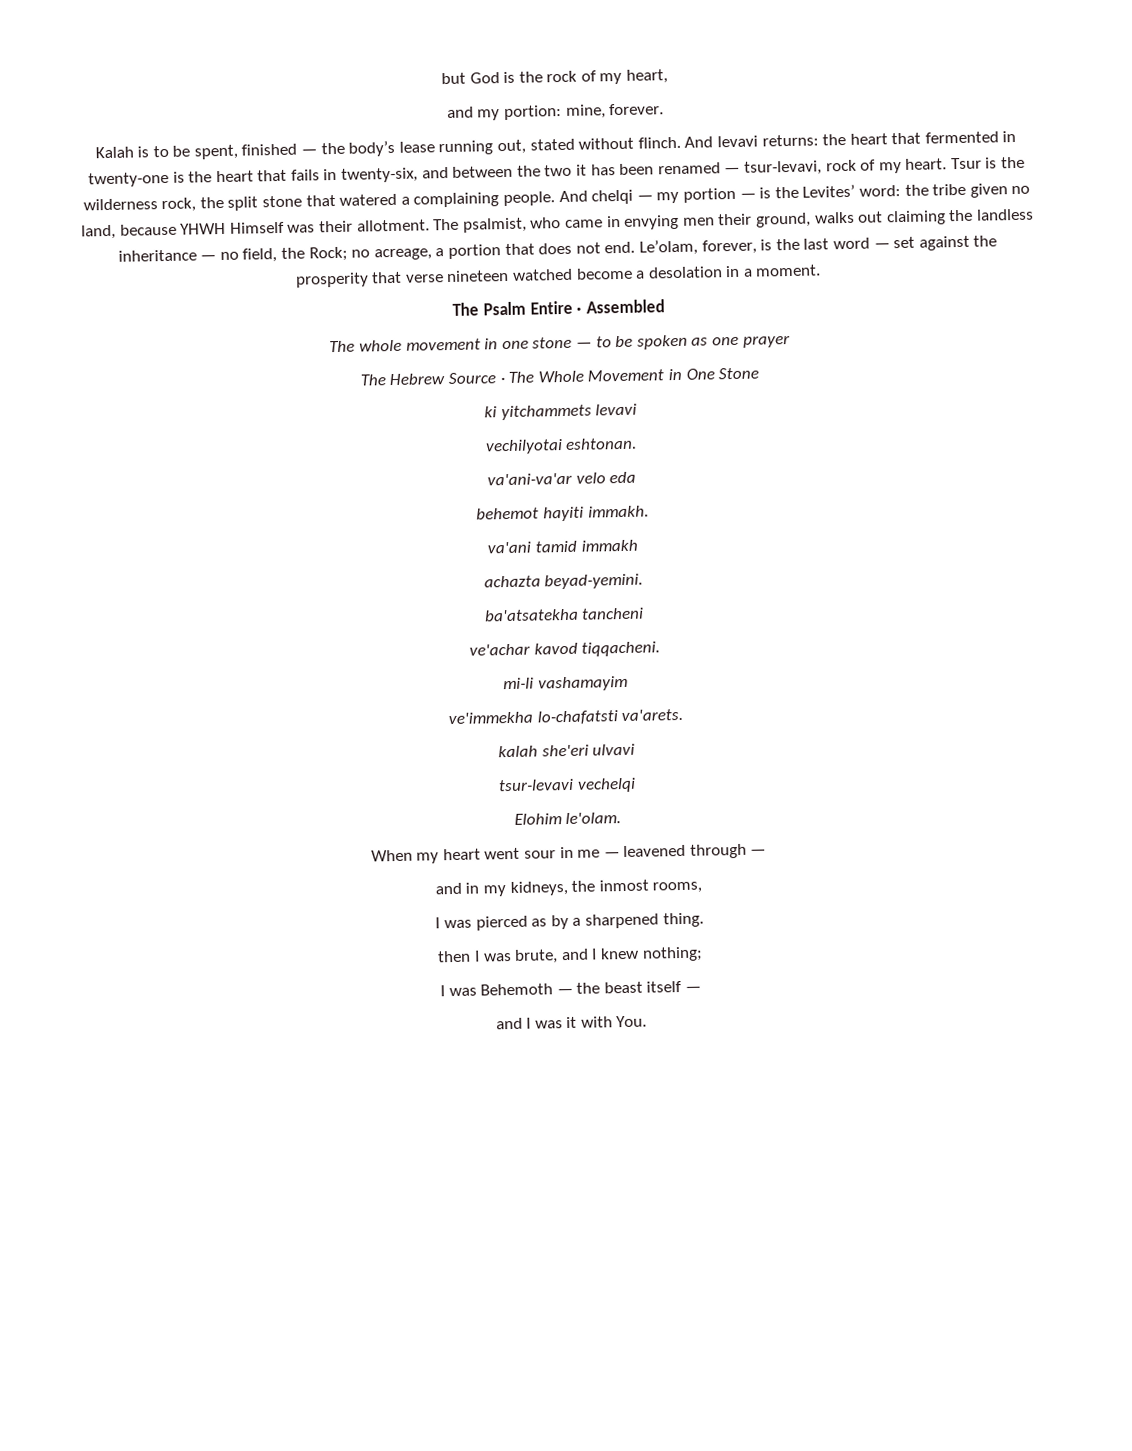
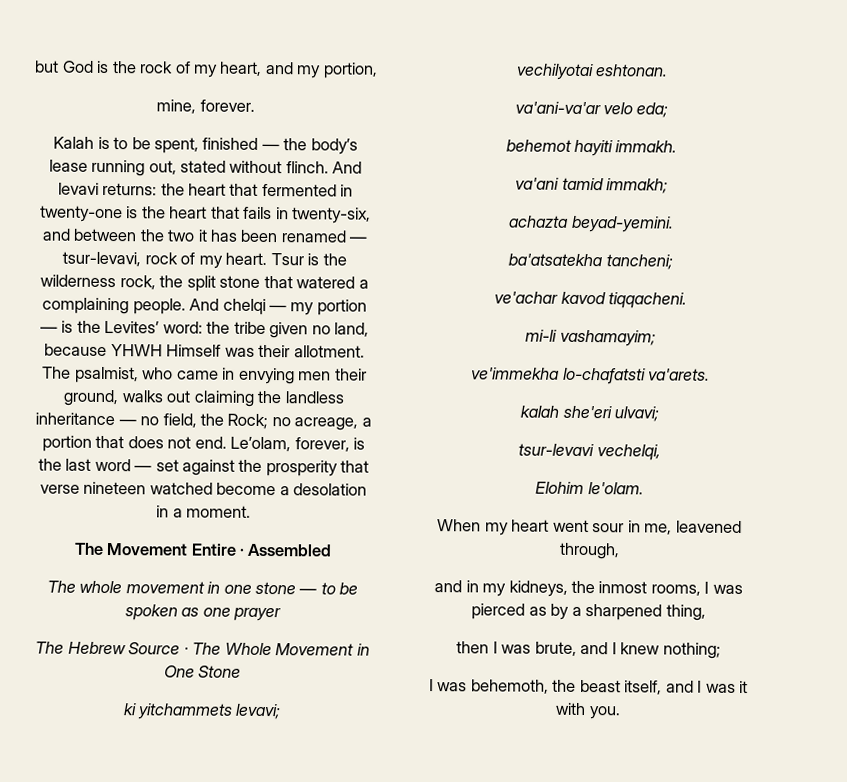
(669, 76) // -> (263, 68) none
[503,104,562,121] portion: -> [322,62,378,79] portion, //
[482,301,526,316] Psalm -> [106,543,189,556] Movement
[595,403,638,416] levavi -> [235,703,282,720] levavi;
[609,471,637,484] eda -> [636,102,669,118] eda;
[580,539,638,552] immakh -> [605,178,668,194] immakh;
[581,607,645,620] tancheni -> [605,254,673,270] tancheni;
[537,675,628,692] vashamayim -> [559,329,656,347] vashamayim;
[592,743,636,756] ulvavi -> [613,406,659,422] ulvavi;
[576,777,636,793] vechelqi -> [596,444,661,461] vechelqi,
[577,843,767,859] me — leavened through — -> [644,520,742,535] [558,542,620,560] me, leavened through,
(703, 887) // -> (701, 590) none
[662,912,704,928] thing. -> [665,604,706,621] thing,
[480,980,702,996] Behemoth — the beast itself — // -> [470,679,663,695] behemoth, the beast itself,
[616,1015,648,1028] You. -> [588,706,621,720] you.

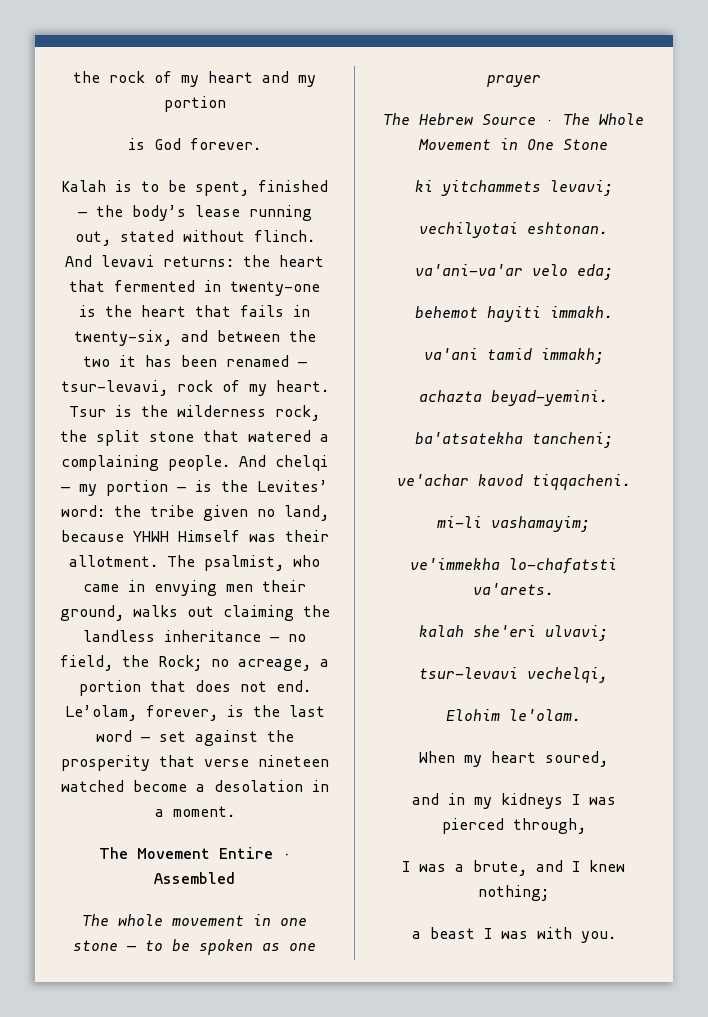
[34,60,110,74] but God is -> (73, 77) none
[219,61,263,76] heart, -> [208,71,253,83] heart
[322,62,378,79] [156,99,197,114] portion, // mine, -> [163,96,226,112] [128,138,181,150] portion // is God
[552,519,742,535] [558,542,620,560] [434,580,743,597] [471,603,706,621] [456,641,532,654] went sour in me, leavened through, // and in my kidneys, the inmost rooms, I was pierced as by a sharpened thing, // then I was -> [545,751,608,767] [411,793,616,809] [441,818,586,834] [402,861,464,872] soured, // and in my kidneys I was pierced through, // I was a
[428,679,749,695] I was behemoth, the beast itself, and I was it -> [411,927,528,939] a beast I was

